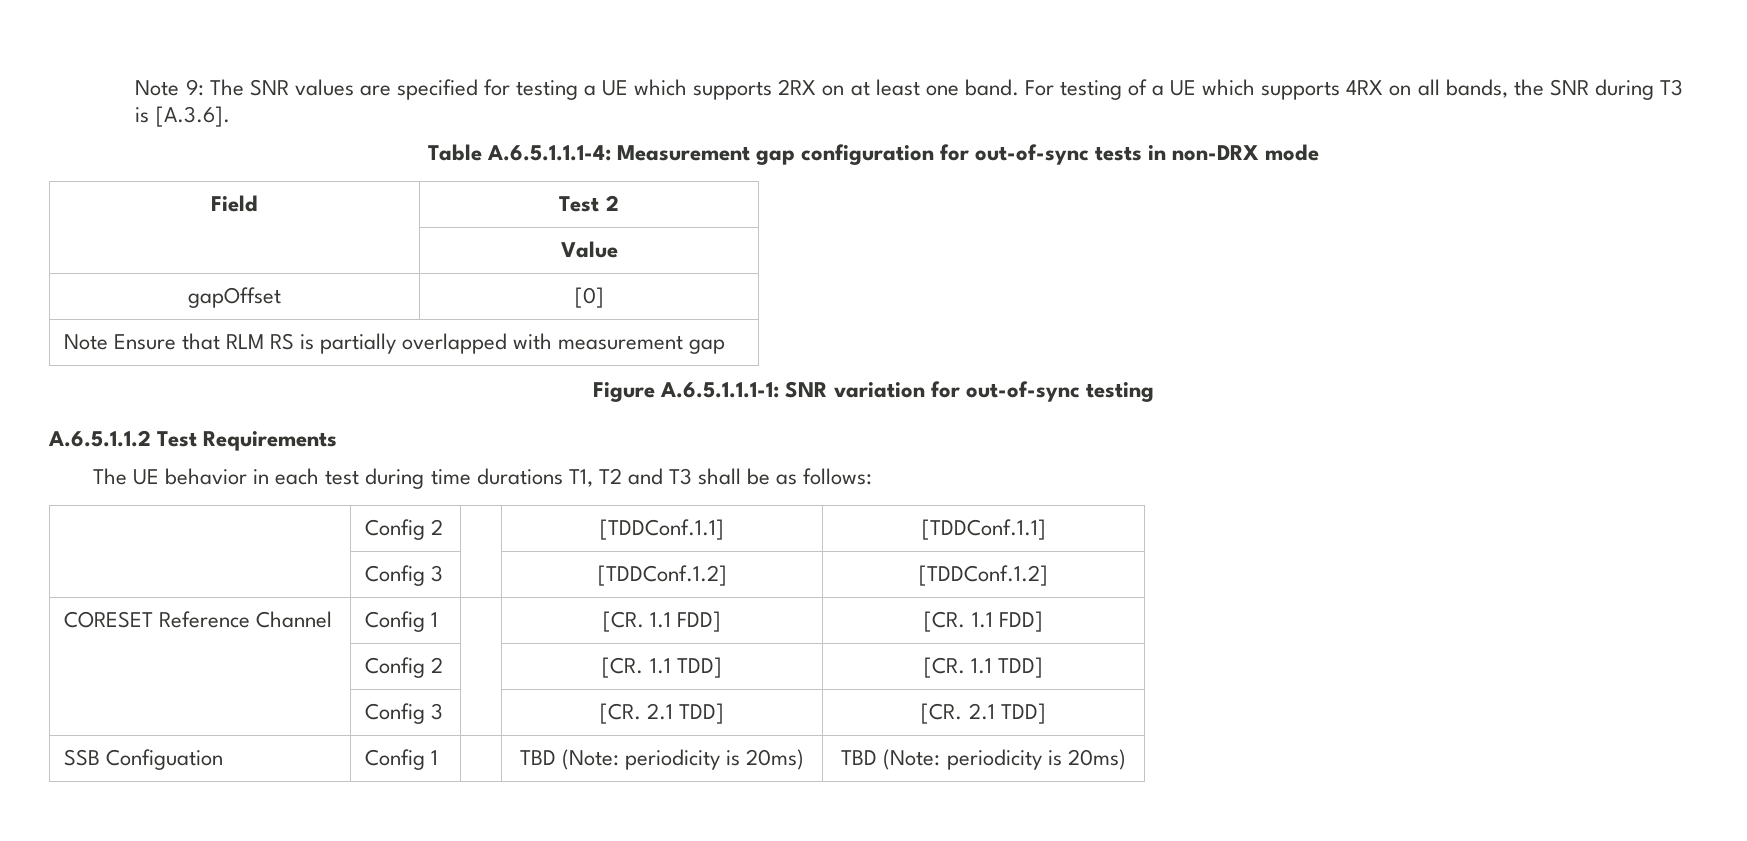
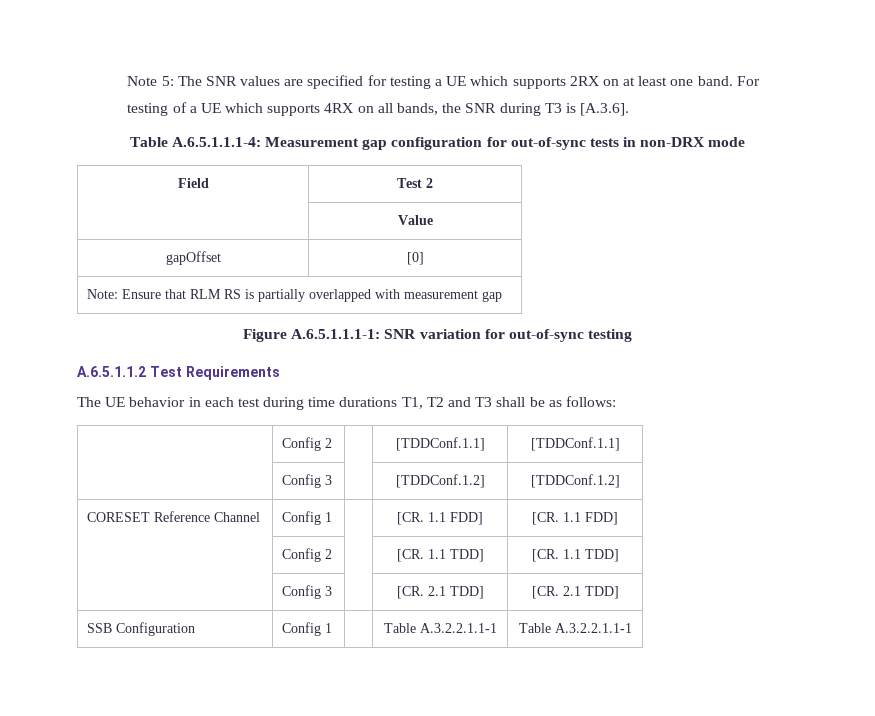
[135,79,204,96] Note 9: -> [127,76,174,86] Note 5:
[63,334,108,350] Note -> [86,289,118,299] Note:
[105,749,223,770] [364,749,438,770] [519,749,805,770] [841,749,1126,770] Configuation | Config 1 | | TBD (Note: periodicity is 20ms) | TBD (Note: periodicity is 20ms) -> [115,622,195,636] [281,622,332,636] [383,623,497,633] [518,623,632,633] Configuration | Config 1 | | Table A.3.2.2.1.1-1 | Table A.3.2.2.1.1-1

